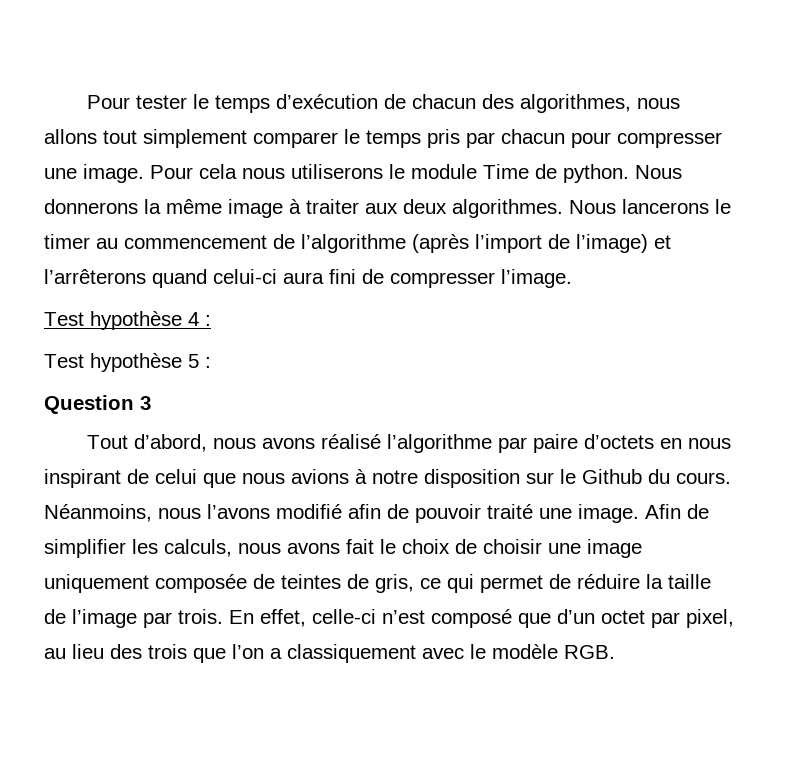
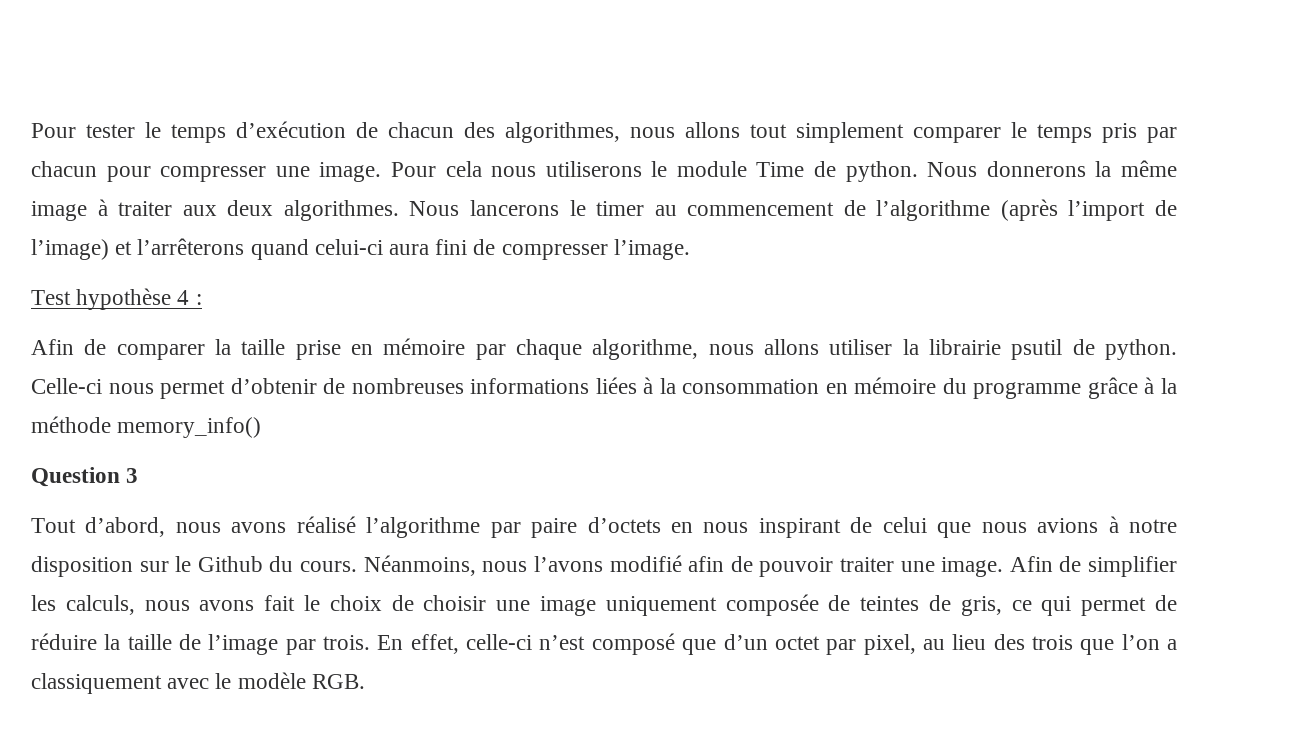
[44,353,211,372] Test hypothèse 5 : -> [31,338,1177,360] [31,377,1177,399] [31,416,262,438] Afin de comparer la taille prise en mémoire par chaque algorithme, nous allons utiliser la librairie psutil de python. Celle-ci nous permet d’obtenir de nombreuses informations liées à la consommation en mémoire du programme grâce à la méthode memory_info()
[487,504,533,519] traité -> [839,557,894,572] traiter

